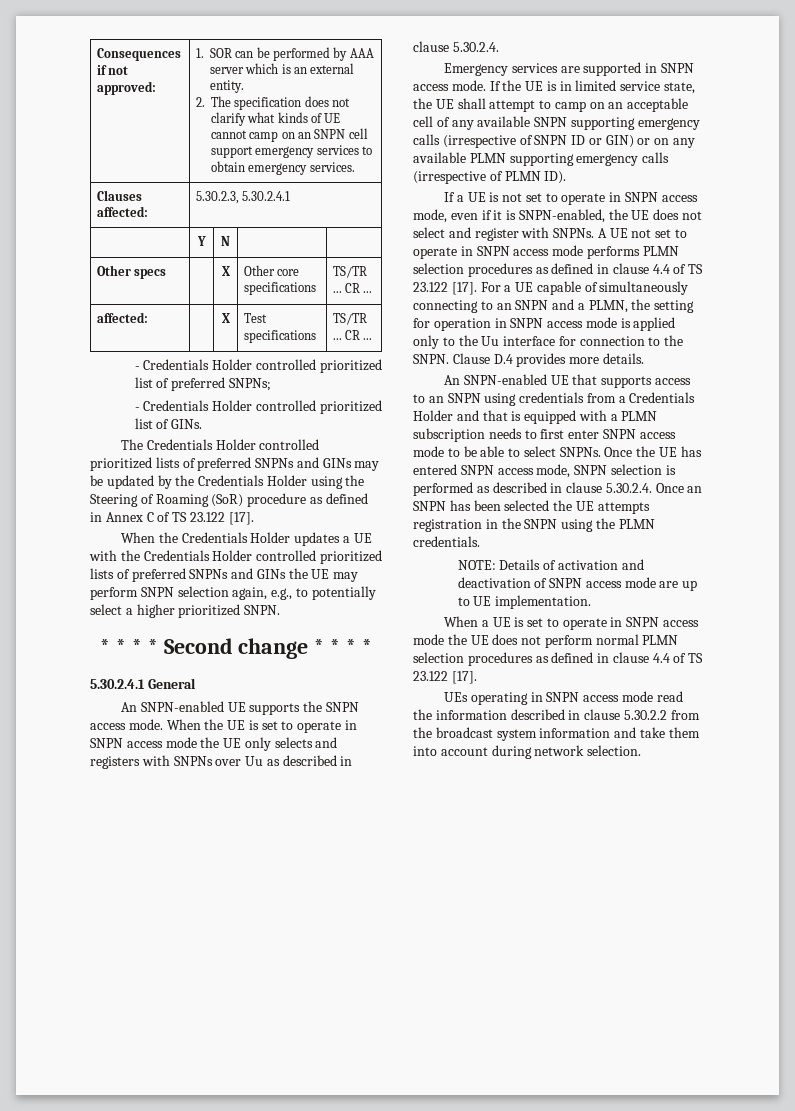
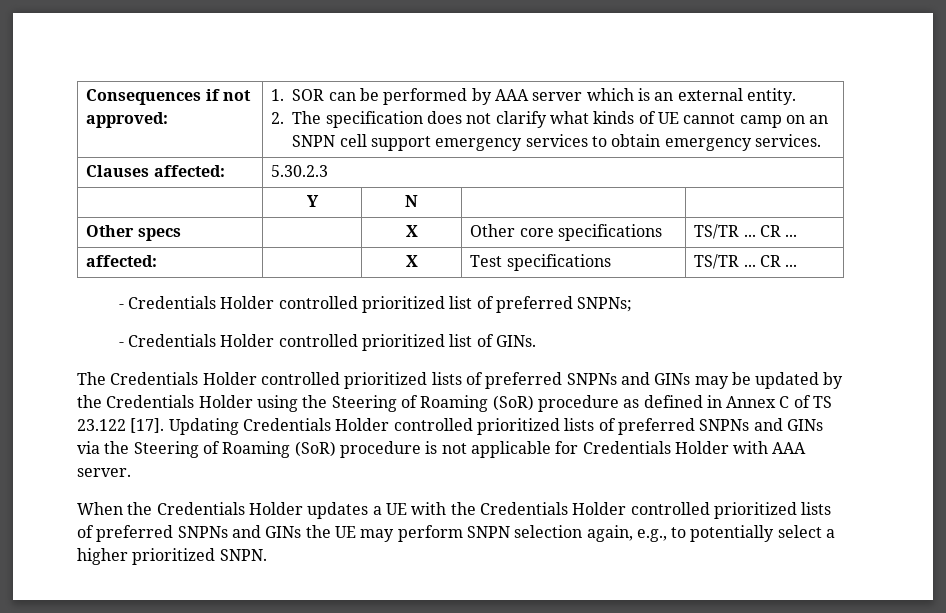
[195,191,291,204] 5.30.2.3, 5.30.2.4.1 -> [271,165,329,177] 5.30.2.3
(254, 518) none -> [168,418,823,435] [77,441,807,458] [77,468,131,477] Updating Credentials Holder controlled prioritized lists of preferred SNPNs and GINs via the Steering of Roaming (SoR) procedure is not applicable for Credentials Holder with AAA server.
[99,638,373,659] [90,678,196,689] [120,701,359,715] [90,719,358,733] [90,737,338,751] [90,755,353,769] [413,41,499,52] [443,62,694,76] [413,80,696,94] [413,98,689,112] [413,116,700,130] [413,134,696,148] [413,152,670,166] [413,171,567,184] [443,192,698,205] [413,209,703,223] [413,227,688,241] [413,245,679,259] [413,263,704,277] [413,281,689,295] [413,299,695,313] [413,317,676,331] [413,335,684,349] [413,353,644,367] [443,374,691,388] [413,392,696,406] [413,410,658,424] [413,428,676,442] [413,446,702,457] [413,464,676,478] [413,482,703,496] [413,500,650,514] [413,518,655,532] [413,536,480,547] [457,559,644,570] [457,577,698,591] [457,595,592,609] [443,616,699,630] [413,634,679,648] [413,652,704,666] [413,671,477,684] [443,691,683,705] [413,709,700,720] [413,727,700,741] [413,745,642,759] // * * * * Second change * * * * // 5.30.2.4.1 General // An SNPN-enabled UE supports the SNPN access mode. When the UE is set to operate in SNPN access mode the UE only selects and registers with SNPNs over Uu as described in clause 5.30.2.4. // Emergency services are supported in SNPN access mode. If the UE is in limited service state, the UE shall attempt to camp on an acceptable cell of any available SNPN supporting emergency calls (irrespective of SNPN ID or GIN) or on any available PLMN supporting emergency calls (irrespective of PLMN ID). // If a UE is not set to operate in SNPN access mode, even if it is SNPN-enabled, the UE does not select and register with SNPNs. A UE not set to operate in SNPN access mode performs PLMN selection procedures as defined in clause 4.4 of TS 23.122 [17]. For a UE capable of simultaneously connecting to an SNPN and a PLMN, the setting for operation in SNPN access mode is applied only to the Uu interface for connection to the SNPN. Clause D.4 provides more details. // An SNPN-enabled UE that supports access to an SNPN using credentials from a Credentials Holder and that is equipped with a PLMN subscription needs to first enter SNPN access mode to be able to select SNPNs. Once the UE has entered SNPN access mode, SNPN selection is performed as described in clause 5.30.2.4. Once an SNPN has been selected the UE attempts registration in the SNPN using the PLMN credentials. // NOTE: Details of activation and deactivation of SNPN access mode are up to UE implementation. // When a UE is set to operate in SNPN access mode the UE does not perform normal PLMN selection procedures as defined in clause 4.4 of TS 23.122 [17]. // UEs operating in SNPN access mode read the information described in clause 5.30.2.2 from the broadcast system information and take them into account during network selection. -> (267, 555) none

